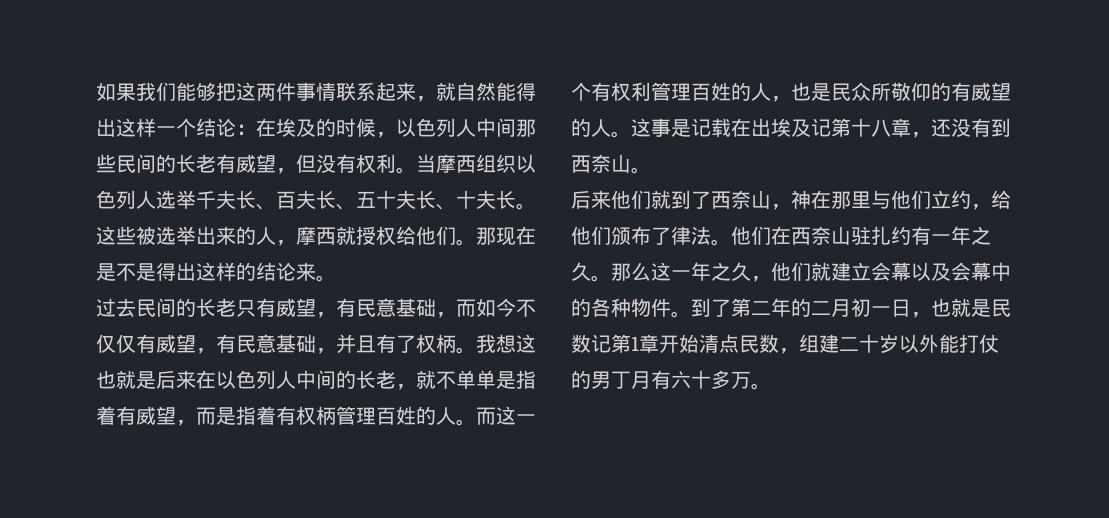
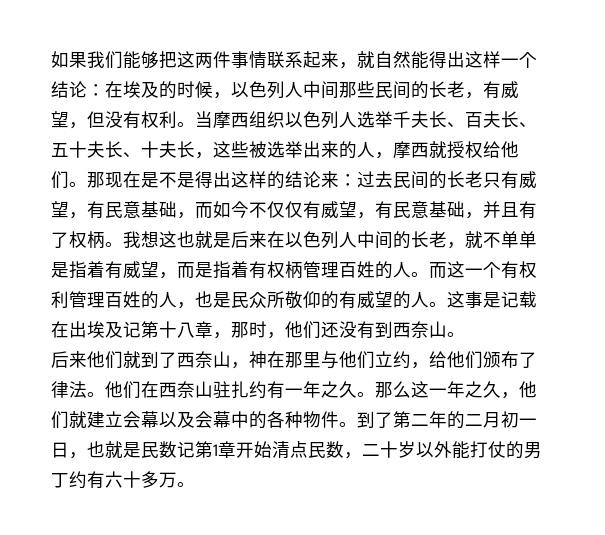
(216, 163) none -> [465,92,483,99] ，
[516,203,536,210] 。 -> [195,152,213,159] ，
[316,275,336,282] 。 // -> [339,174,357,186] ：
(931, 135) none -> [231,321,321,339] 那时，他们
[799,334,839,353] 组建 -> (362, 455) none
[631,371,651,389] 月 -> [69,471,87,489] 约

